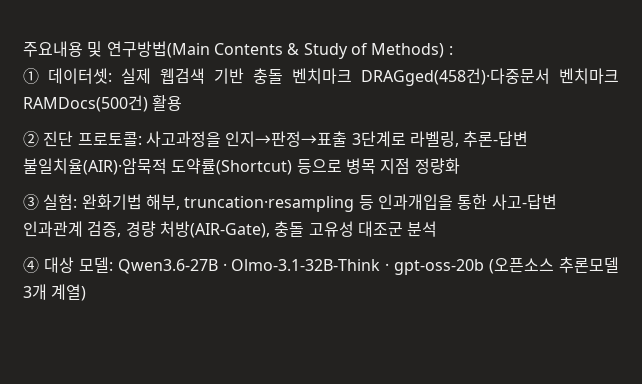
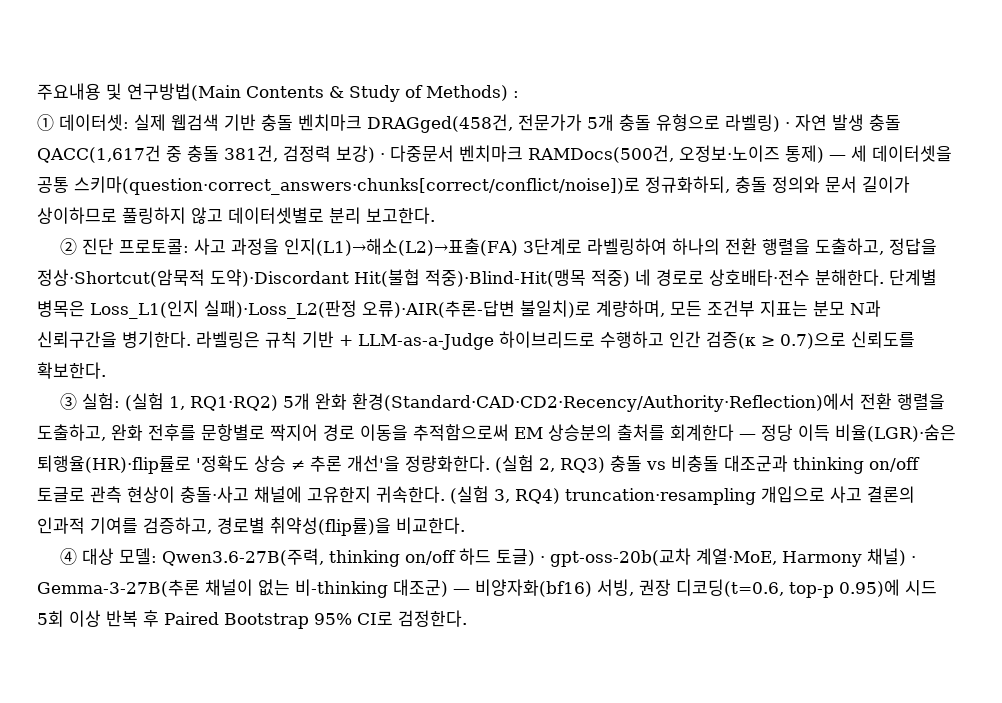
[361,68,619,86] [23,95,183,112] [23,131,529,147] [23,158,460,175] [23,194,557,212] [23,221,438,238] [23,257,620,275] [23,284,87,301] DRAGged(458건)·다중문서 벤치마크 RAMDocs(500건) 활용 // ② 진단 프로토콜: 사고과정을 인지→판정→표출 3단계로 라벨링, 추론-답변 불일치율(AIR)·암묵적 도약률(Shortcut) 등으로 병목 지점 정량화 // ③ 실험: 완화기법 해부, truncation·resampling 등 인과개입을 통한 사고-답변 인과관계 검증, 경량 처방(AIR-Gate), 충돌 고유성 대조군 분석 // ④ 대상 모델: Qwen3.6-27B · Olmo-3.1-32B-Think · gpt-oss-20b (오픈소스 추론모델 3개 계열) -> [367,114,901,133] [37,145,952,163] [37,176,910,195] [37,207,435,224] [60,238,937,256] [37,269,937,287] [37,300,881,319] [37,331,915,350] [37,362,106,379] [60,393,946,412] [37,424,956,442] [37,455,920,474] [37,486,915,505] [37,517,465,536] [60,548,917,567] [37,579,937,598] [37,610,467,629] DRAGged(458건, 전문가가 5개 충돌 유형으로 라벨링) · 자연 발생 충돌 QACC(1,617건 중 충돌 381건, 검정력 보강) · 다중문서 벤치마크 RAMDocs(500건, 오정보·노이즈 통제) — 세 데이터셋을 공통 스키마(question·correct_answers·chunks[correct/conflict/noise])로 정규화하되, 충돌 정의와 문서 길이가 상이하므로 풀링하지 않고 데이터셋별로 분리 보고한다. // ② 진단 프로토콜: 사고 과정을 인지(L1)→해소(L2)→표출(FA) 3단계로 라벨링하여 하나의 전환 행렬을 도출하고, 정답을 정상·Shortcut(암묵적 도약)·Discordant Hit(불협 적중)·Blind-Hit(맹목 적중) 네 경로로 상호배타·전수 분해한다. 단계별 병목은 Loss_L1(인지 실패)·Loss_L2(판정 오류)·AIR(추론-답변 불일치)로 계량하며, 모든 조건부 지표는 분모 N과 신뢰구간을 병기한다. 라벨링은 규칙 기반 + LLM-as-a-Judge 하이브리드로 수행하고 인간 검증(κ ≥ 0.7)으로 신뢰도를 확보한다. // ③ 실험: (실험 1, RQ1·RQ2) 5개 완화 환경(Standard·CAD·CD2·Recency/Authority·Reflection)에서 전환 행렬을 도출하고, 완화 전후를 문항별로 짝지어 경로 이동을 추적함으로써 EM 상승분의 출처를 회계한다 — 정당 이득 비율(LGR)·숨은 퇴행율(HR)·flip률로 '정확도 상승 ≠ 추론 개선'을 정량화한다. (실험 2, RQ3) 충돌 vs 비충돌 대조군과 thinking on/off 토글로 관측 현상이 충돌·사고 채널에 고유한지 귀속한다. (실험 3, RQ4) truncation·resampling 개입으로 사고 결론의 인과적 기여를 검증하고, 경로별 취약성(flip률)을 비교한다. // ④ 대상 모델: Qwen3.6-27B(주력, thinking on/off 하드 토글) · gpt-oss-20b(교차 계열·MoE, Harmony 채널) · Gemma-3-27B(추론 채널이 없는 비-thinking 대조군) — 비양자화(bf16) 서빙, 권장 디코딩(t=0.6, top-p 0.95)에 시드 5회 이상 반복 후 Paired Bootstrap 95% CI로 검정한다.

